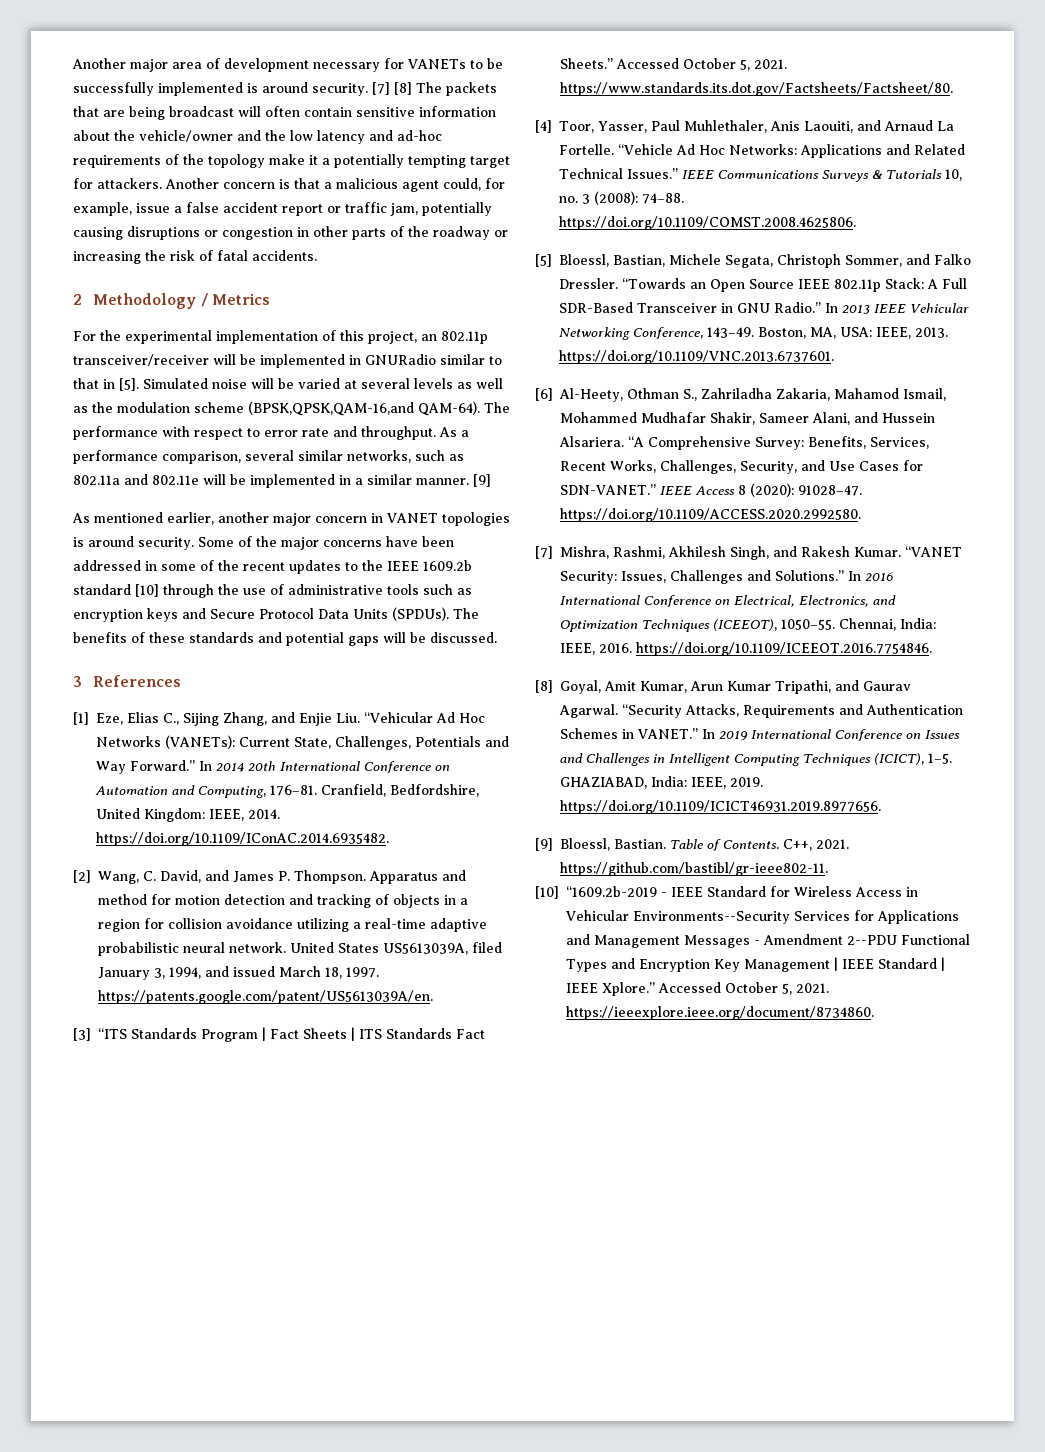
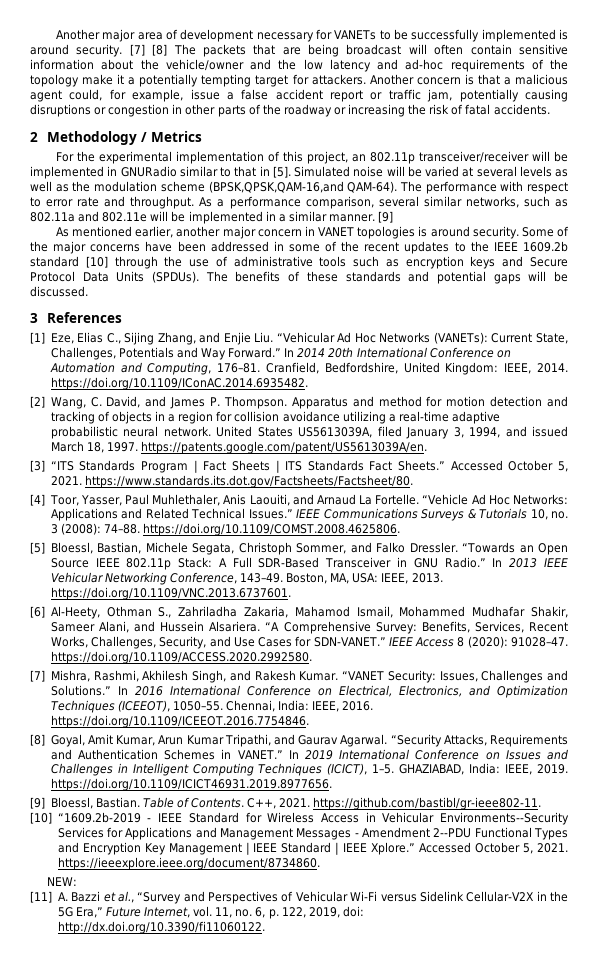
(874, 1013) none -> [46,877,77,886] [30,891,568,904] [57,906,364,919] [57,921,265,934] // NEW: // [11] A. Bazzi et al., “Survey and Perspectives of Vehicular Wi-Fi versus Sidelink Cellular-V2X in the 5G Era,” Future Internet, vol. 11, no. 6, p. 122, 2019, doi: http://dx.doi.org/10.3390/fi11060122.

